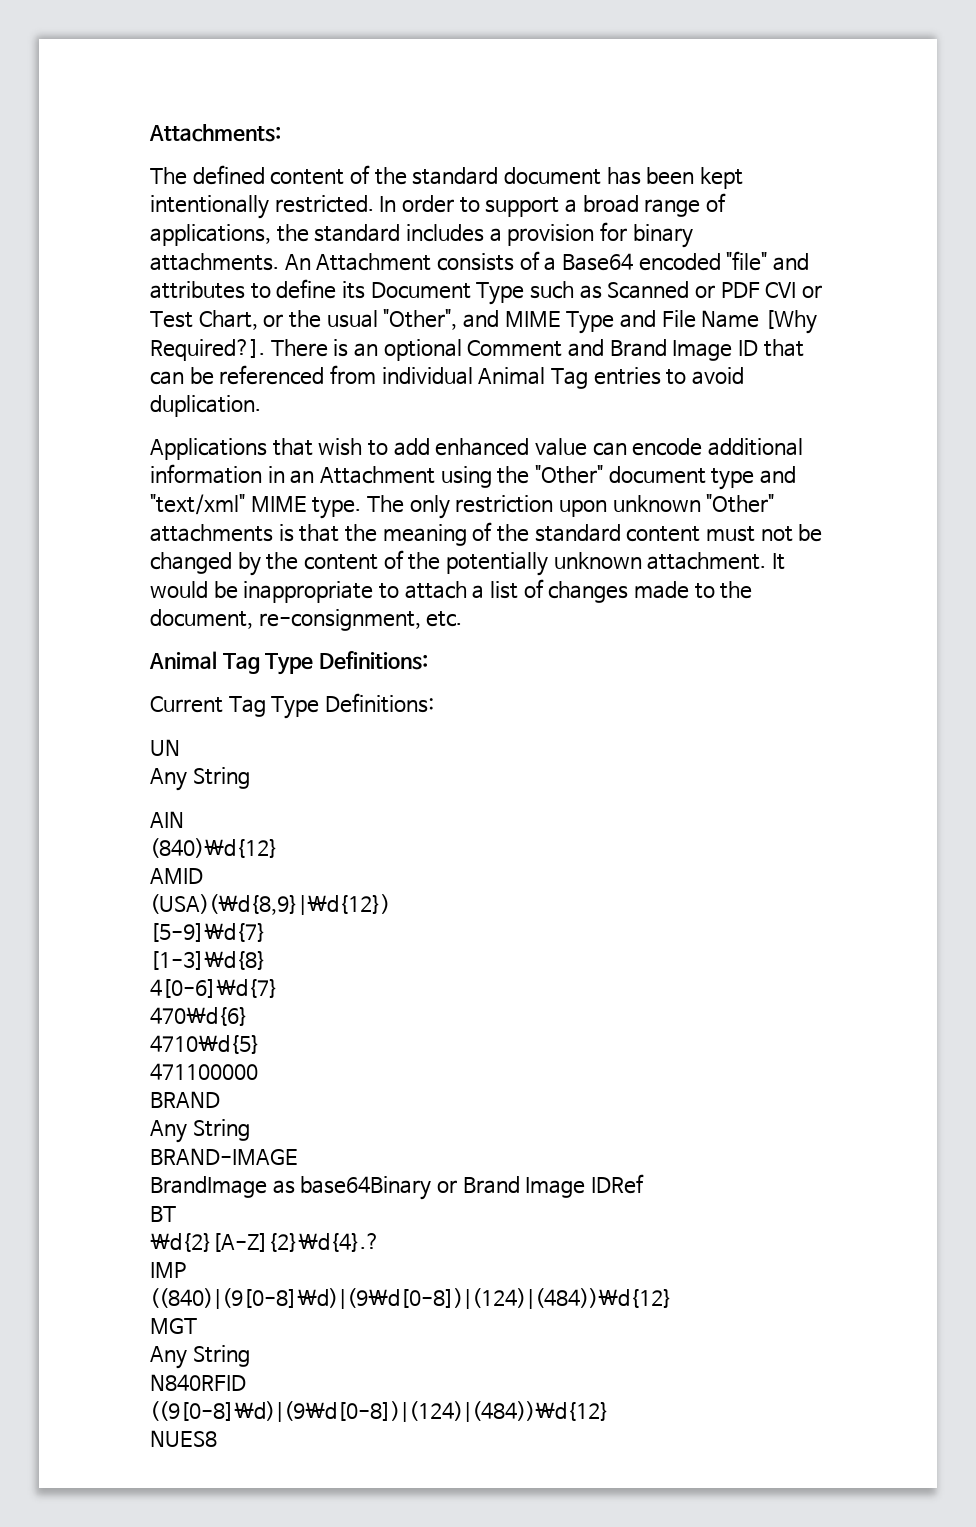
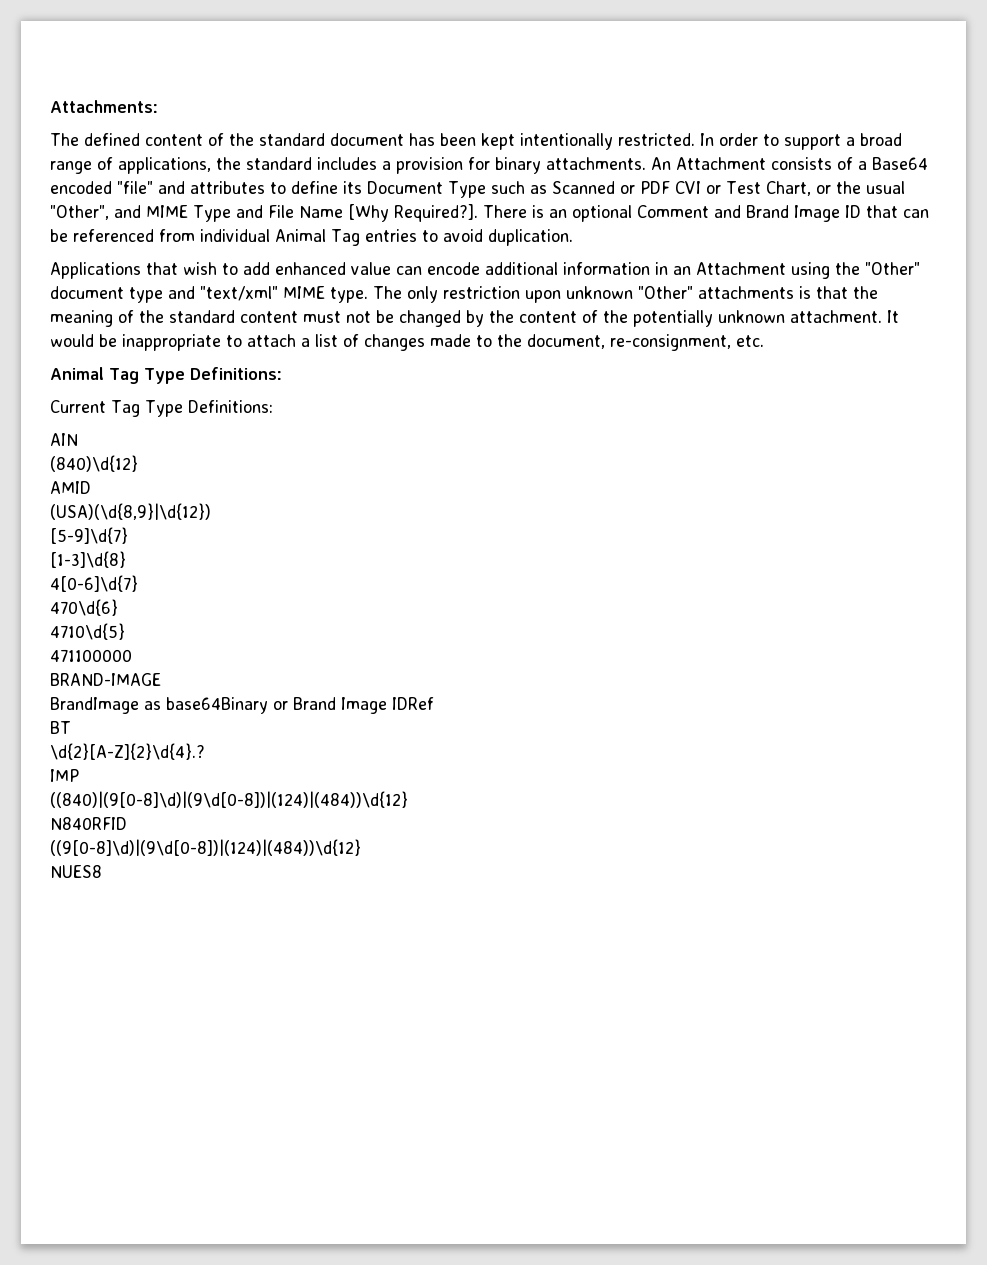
[150,739,180,756] [150,767,250,791] // UN // Any String -> (273, 406) none
[150,1091,220,1108] [150,1119,250,1143] // BRAND // Any String -> (132, 655) none
[150,1318,197,1334] [150,1345,250,1369] // MGT // Any String -> (408, 799) none

